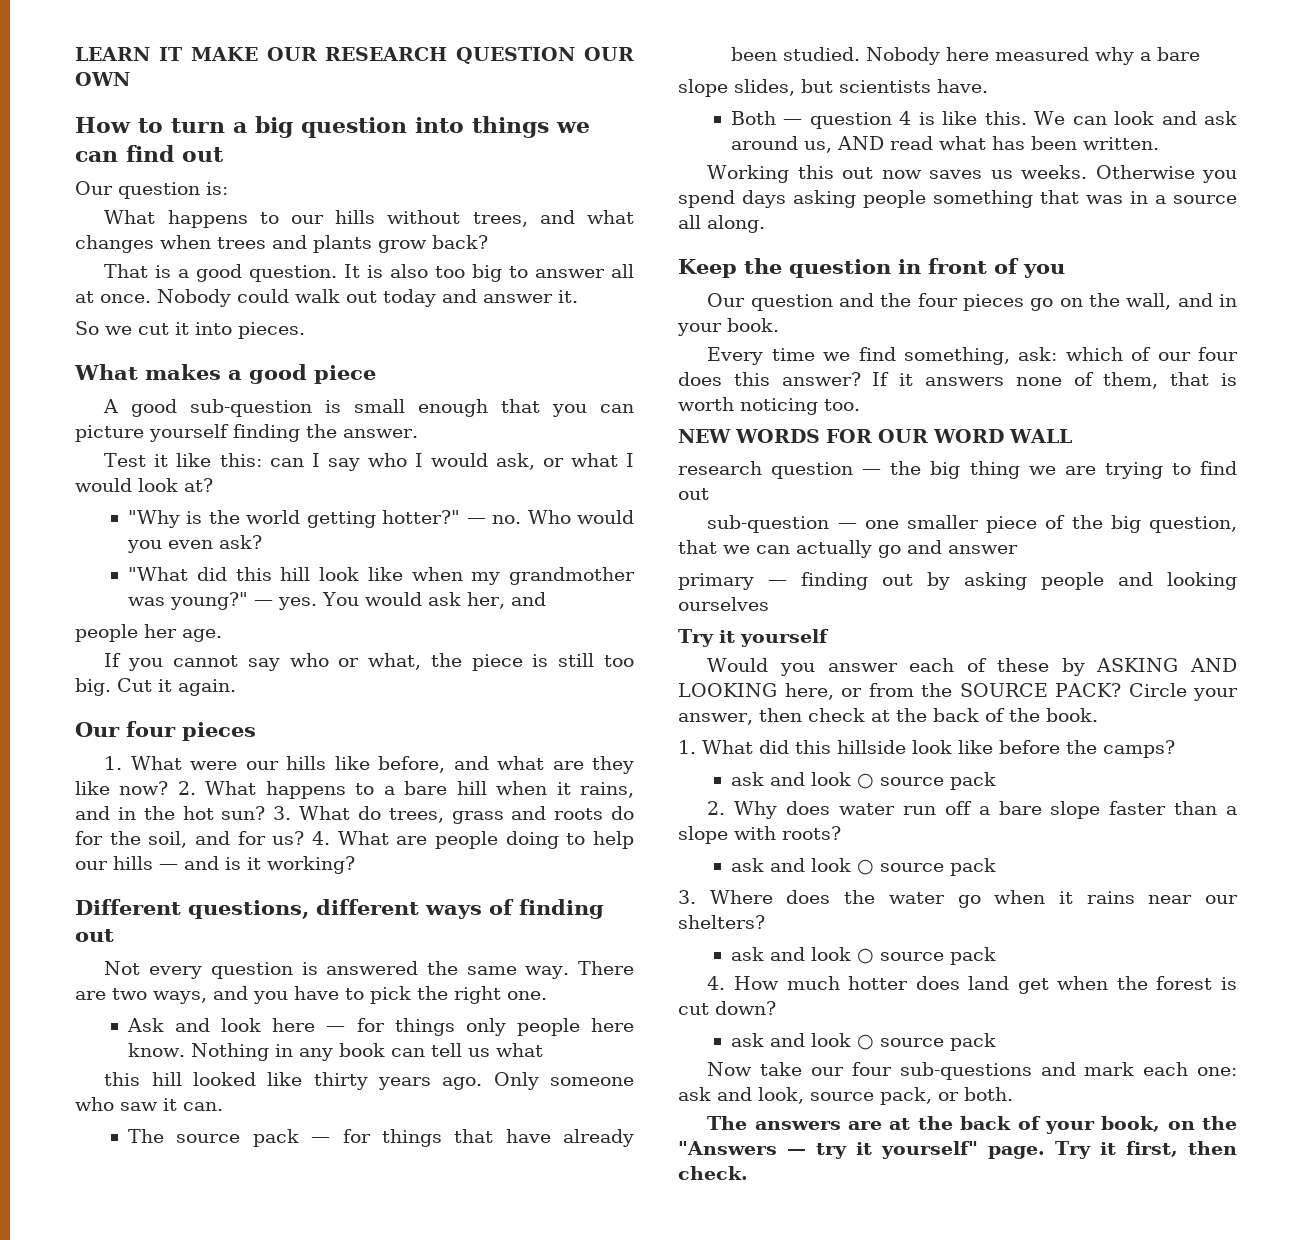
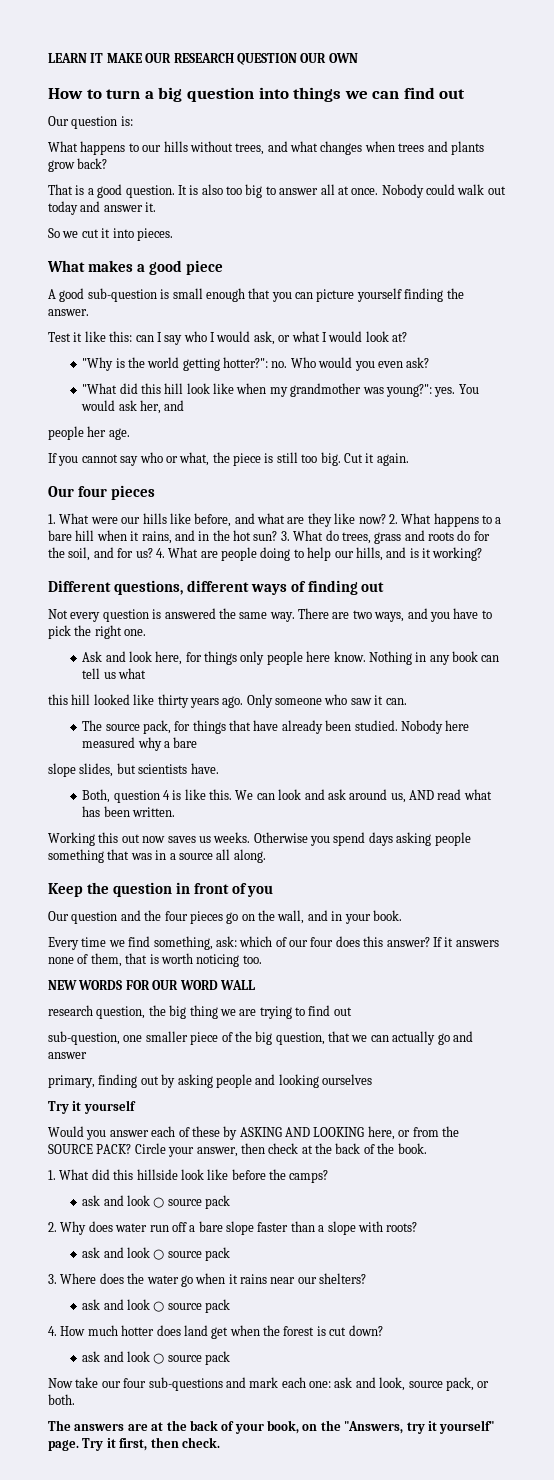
[382,510,486,524] hotter?" — -> [222,357,268,368] hotter?":
[170,592,274,610] young?" — -> [385,384,432,397] young?":
[113,856,178,870] hills — -> [355,547,383,561] hills,
[272,1018,346,1032] here — -> [155,651,183,665] here,
[252,1129,331,1147] pack — -> [142,720,171,734] pack,
[731,111,803,125] Both — -> [82,789,111,803] Both,
[771,462,882,479] question — -> [96,1006,146,1019] question,
[707,515,857,533] sub-question — -> [48,1031,120,1045] sub-question,
[678,573,787,590] primary — -> [48,1075,95,1088] primary,
[678,1141,807,1155] "Answers — -> [344,1421,404,1434] "Answers,

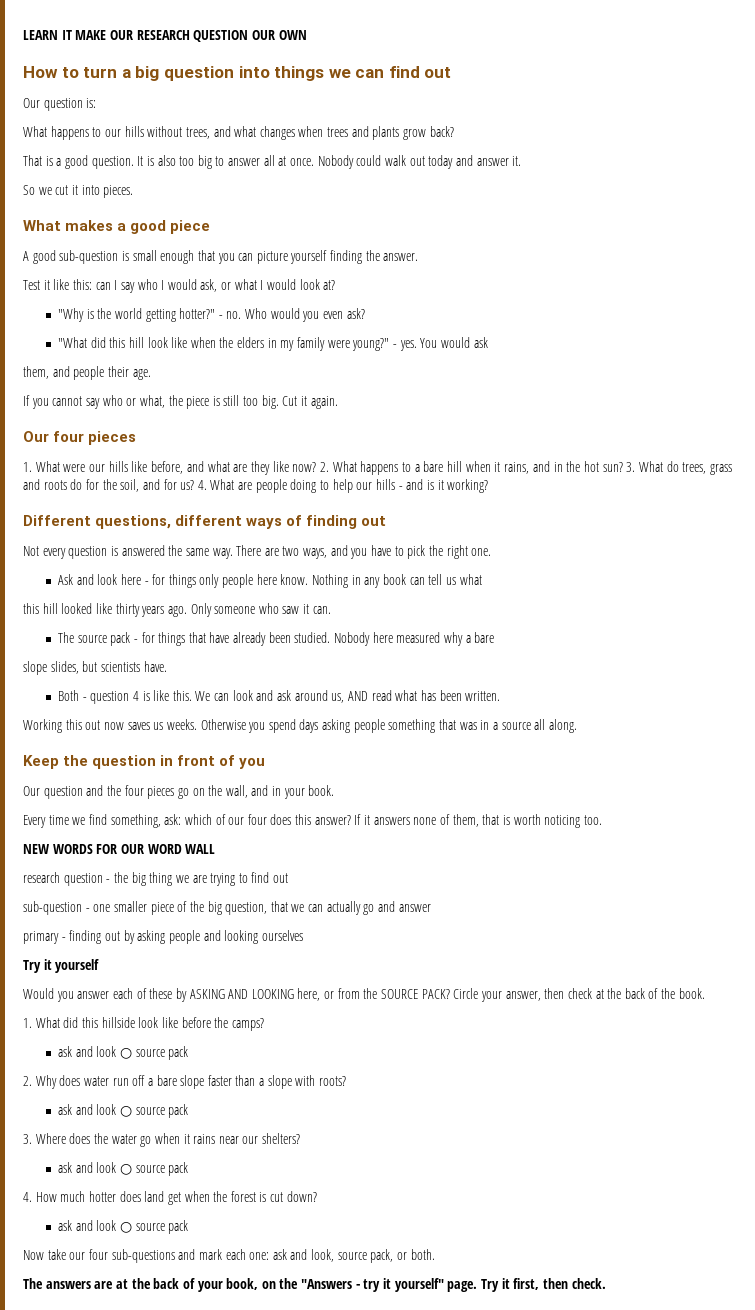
[222,357,268,368] hotter?": -> [179,308,223,319] hotter?" -
[269,383,432,397] my grandmother was young?": -> [219,337,397,351] the elders in my family were young?" -
[139,400,185,414] [48,426,107,440] her, and // people her -> [23,366,129,380] // them, and people their
[355,547,383,561] hills, -> [375,479,403,490] hills -
[155,651,183,665] here, -> [120,574,149,585] here -
[142,720,171,734] pack, -> [110,632,138,646] pack -
[82,789,111,803] Both, -> [57,690,87,701] Both -
[96,1006,146,1019] question, -> [63,873,111,886] question -
[48,1031,120,1045] sub-question, -> [23,901,90,915] sub-question -
[48,1075,95,1088] primary, -> [23,931,66,944] primary -
[344,1421,404,1434] "Answers, -> [301,1279,360,1289] "Answers -

